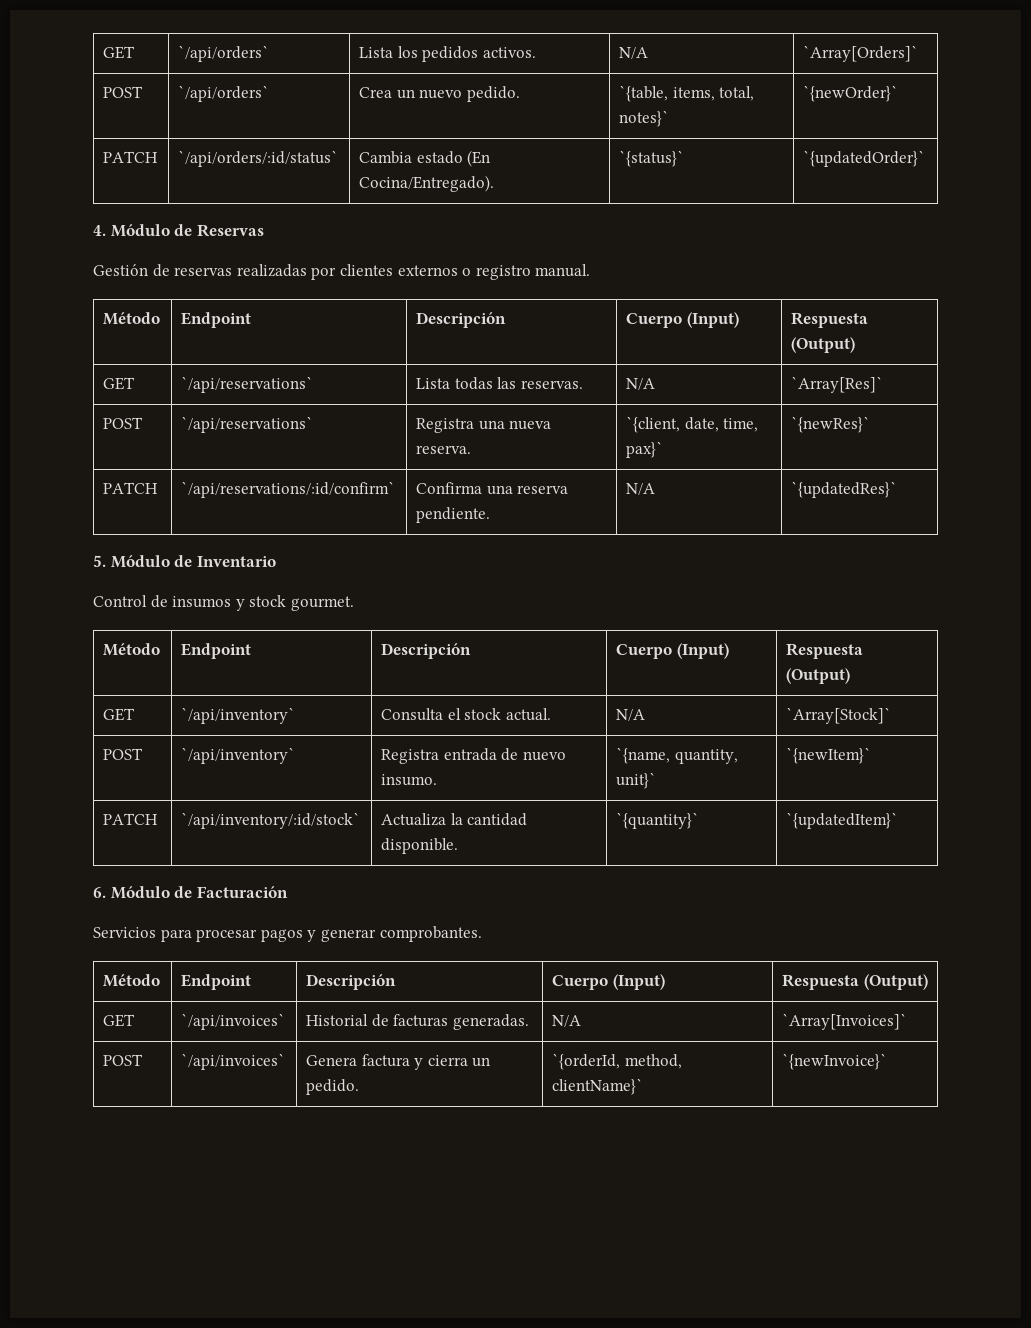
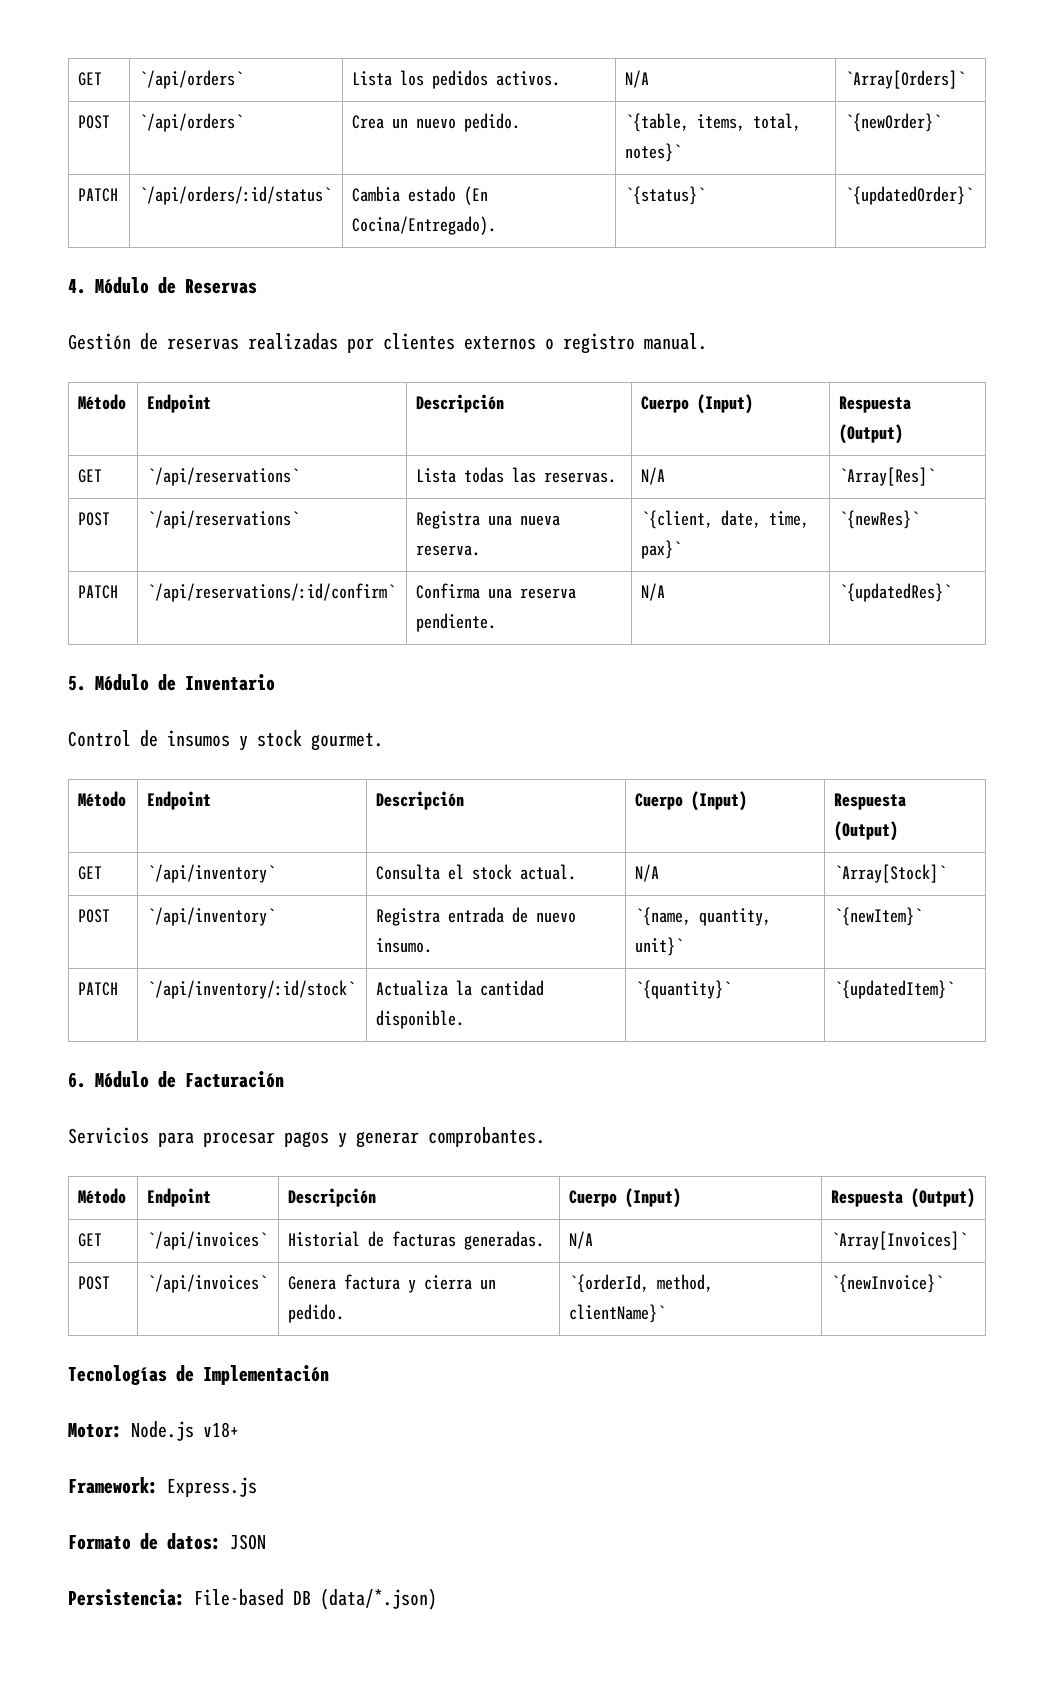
(888, 1061) none -> [68,1365,329,1385] [68,1421,239,1441] [68,1477,257,1497] [68,1533,266,1550] [68,1588,437,1610] // Tecnologías de Implementación // Motor: Node.js v18+ // Framework: Express.js // Formato de datos: JSON // Persistencia: File-based DB (data/*.json)

